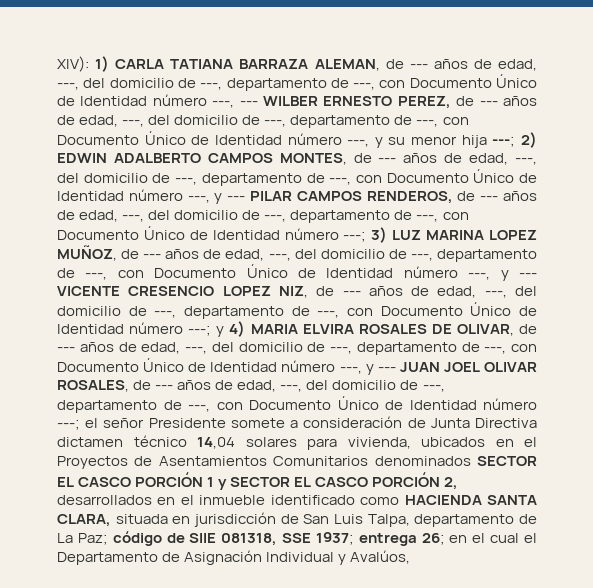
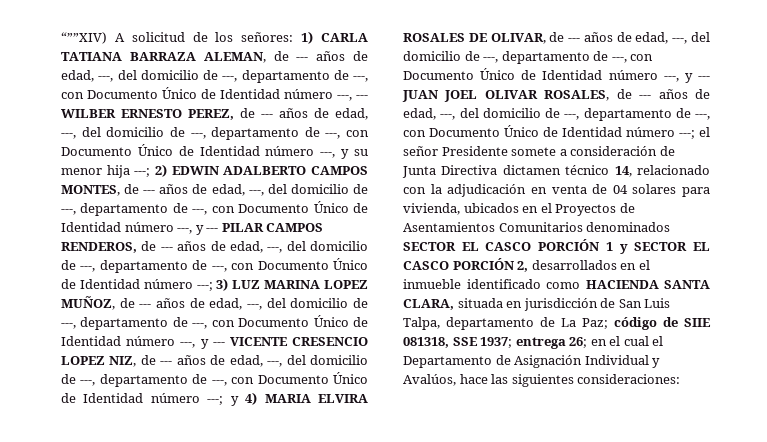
[57,56,89,72] XIV): -> [61,32,294,44] “””XIV) A solicitud de los señores:
[197,437,235,449] 14,04 -> [614,165,710,177] [403,184,628,197] 14, relacionado con la adjudicación en venta de 04
(411, 557) none -> [459,374,681,387] hace las siguientes consideraciones:

